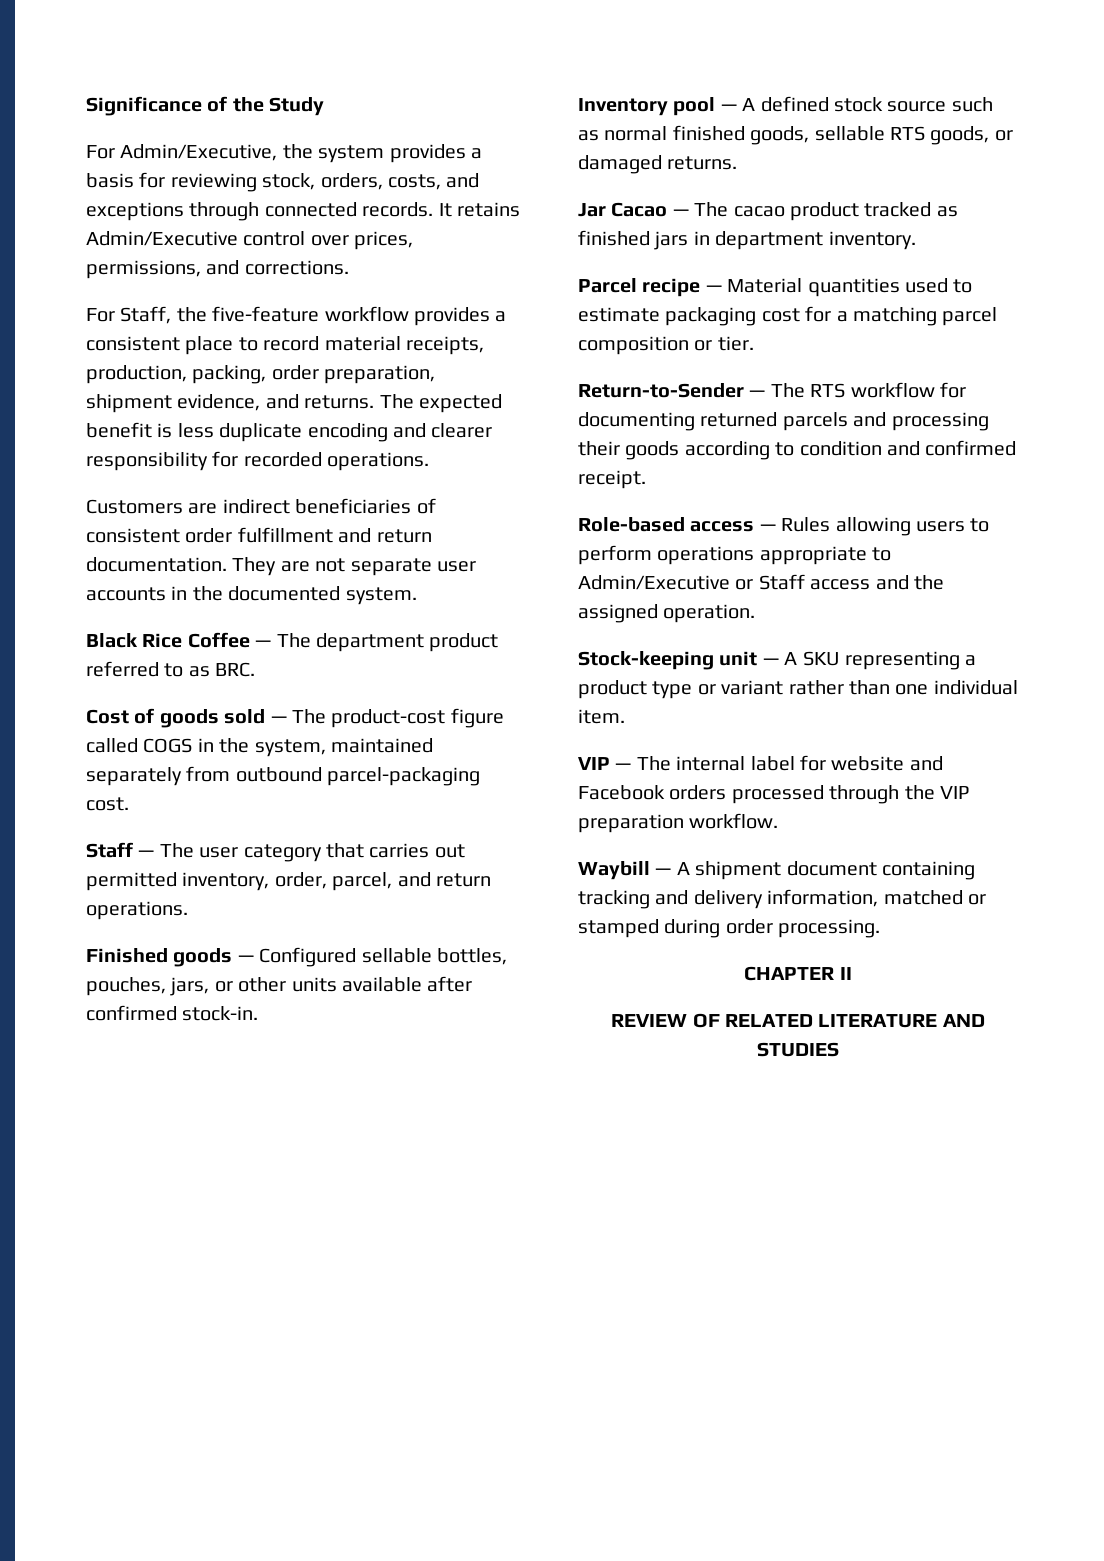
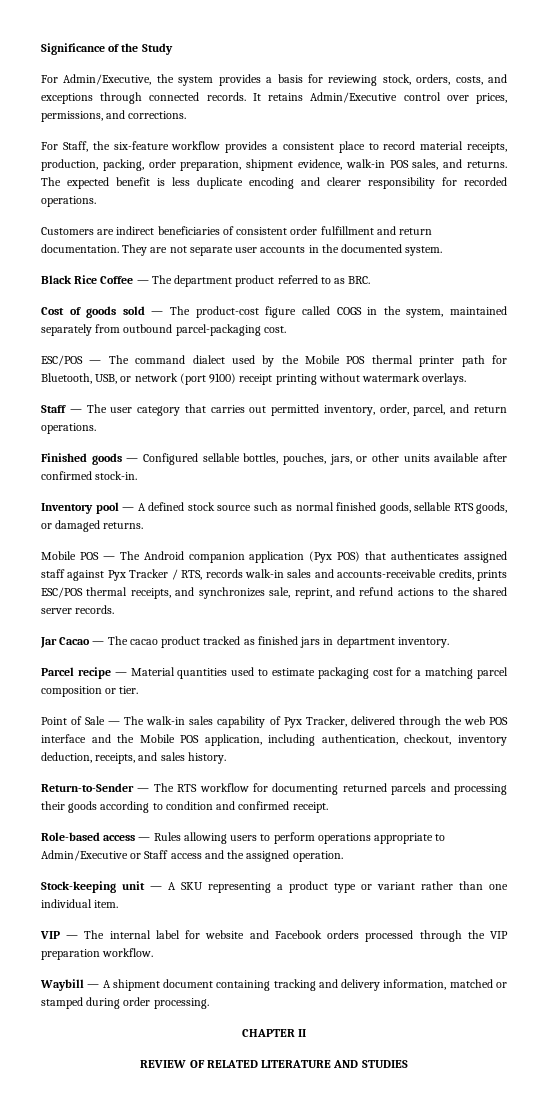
[212,306,320,322] five-feature -> [113,141,169,150] six-feature
(261, 402) none -> [345,159,439,170] walk-in POS sales,
(129, 804) none -> [41,355,507,367] [41,373,467,385] // ESC/POS — The command dialect used by the Mobile POS thermal printer path for Bluetooth, USB, or network (port 9100) receipt printing without watermark overlays.
(738, 163) none -> [41,551,508,563] [41,569,508,581] [41,587,508,599] [41,605,115,614] // Mobile POS — The Android companion application (Pyx POS) that authenticates assigned staff against Pyx Tracker / RTS, records walk-in sales and accounts-receivable credits, prints ESC/POS thermal receipts, and synchronizes sale, reprint, and refund actions to the shared server records.
(754, 343) none -> [41,716,508,728] [41,734,507,746] [41,752,226,764] // Point of Sale — The walk-in sales capability of Pyx Tracker, delivered through the web POS interface and the Mobile POS application, including authentication, checkout, inventory deduction, receipts, and sales history.

